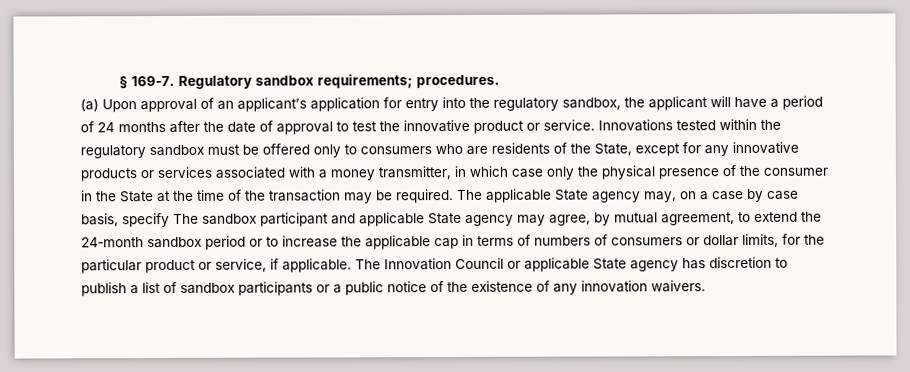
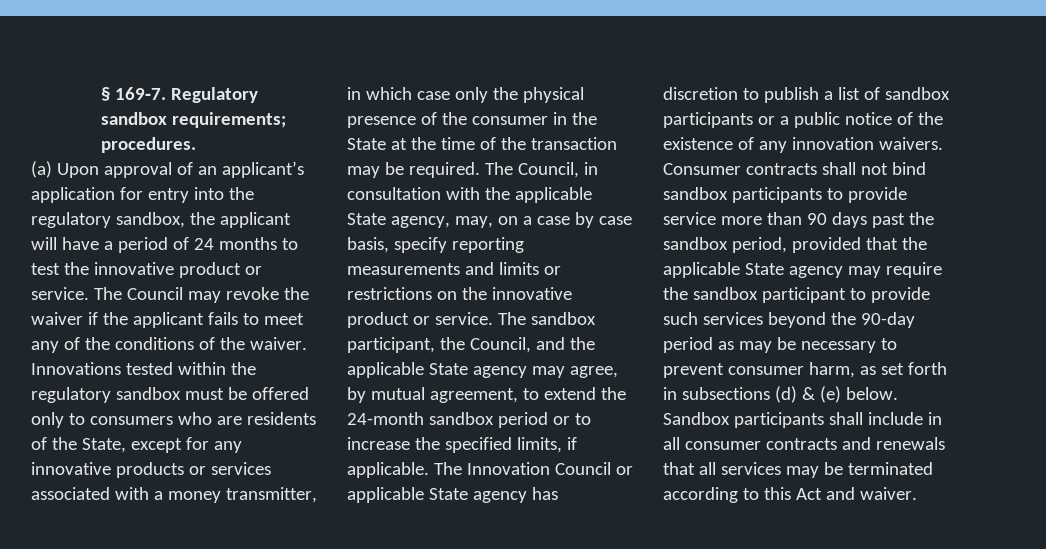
[169,120,333,135] after the date of approval -> (277, 243) none
(595, 125) none -> [93,287,309,303] [31,312,304,328] [31,337,307,353] The Council may revoke the waiver if the applicant fails to meet any of the conditions of the waiver.
[486,188,641,203] applicable State agency -> [517,162,598,178] [347,187,592,203] [347,213,450,228] Council, in consultation with the applicable State agency,
[173,212,356,227] The sandbox participant and -> [451,237,524,253] [347,262,561,275] [347,287,572,300] [347,312,596,328] [347,337,595,353] reporting measurements and limits or restrictions on the innovative product or service. The sandbox participant, the Council, and the
[365,233,825,250] [81,258,267,274] applicable cap in terms of numbers of consumers or dollar limits, for the particular product or service, -> [444,437,562,453] specified limits,
(706, 286) none -> [663,162,926,175] [663,187,907,203] [663,212,934,228] [663,237,927,253] [663,262,942,278] [663,287,930,303] [663,312,915,328] [663,337,897,353] [663,362,947,378] [663,386,898,403] [663,412,942,428] [663,437,945,450] [663,462,933,478] [663,487,917,503] Consumer contracts shall not bind sandbox participants to provide service more than 90 days past the sandbox period, provided that the applicable State agency may require the sandbox participant to provide such services beyond the 90-day period as may be necessary to prevent consumer harm, as set forth in subsections (d) & (e) below. Sandbox participants shall include in all consumer contracts and renewals that all services may be terminated according to this Act and waiver.

